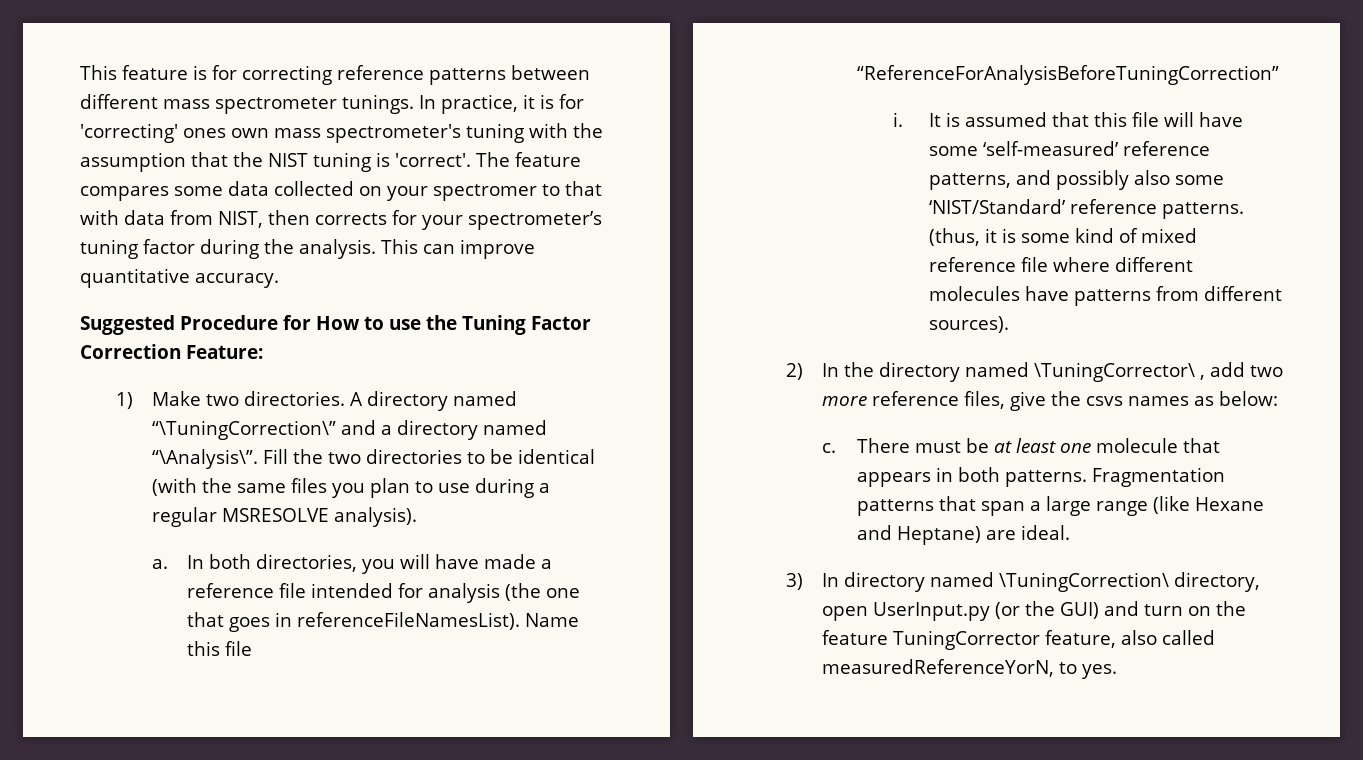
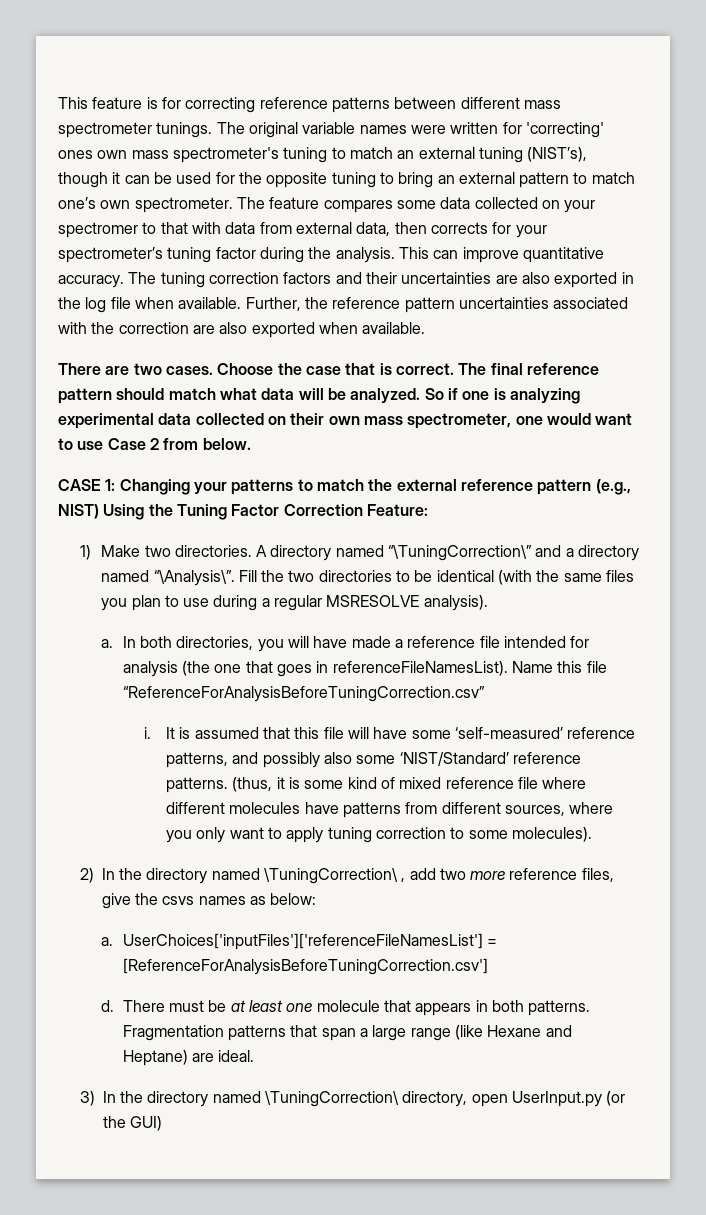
[419,94,554,114] In practice, it is -> [216,122,499,138] The original variable names were written
[529,123,603,138] [80,152,471,172] with the assumption that the NIST tuning is 'correct'. -> [331,147,588,163] [58,172,635,188] [58,197,233,213] to match an external tuning (NIST’s), though it can be used for the opposite tuning to bring an external pattern to match one’s own spectrometer.
[218,211,263,228] NIST, -> [295,222,391,236] external data,
[80,315,421,335] // Suggested Procedure for How to use -> [128,272,634,288] [58,297,629,313] [58,322,426,338] [58,363,599,375] [58,388,580,404] [58,413,633,429] [58,438,251,450] [58,479,631,495] [58,504,145,520] The tuning correction factors and their uncertainties are also exported in the log file when available. Further, the reference pattern uncertainties associated with the correction are also exported when available. // There are two cases. Choose the case that is correct. The final reference pattern should match what data will be analyzed. So if one is analyzing experimental data collected on their own mass spectrometer, one would want to use Case 2 from below. // CASE 1: Changing your patterns to match the external reference pattern (e.g., NIST) Using
[857,65,1280,85] “ReferenceForAnalysisBeforeTuningCorrection” -> [122,686,485,702] “ReferenceForAnalysisBeforeTuningCorrection.csv”
[928,316,1009,333] sources). -> [504,802,614,816] [166,827,592,843] sources, where you only want to apply tuning correction to some molecules).
[1033,362,1195,382] \TuningCorrector\ -> [263,868,398,884] \TuningCorrection\
[821,443,836,453] c. -> [101,933,498,950] [122,958,488,975] [101,1000,115,1012] a. UserChoices['inputFiles']['referenceFileNamesList'] = [ReferenceForAnalysisBeforeTuningCorrection.csv'] // d.
(839, 580) none -> [119,1091,143,1103] the
[1103,601,1246,616] [821,630,1215,650] [821,659,1117,679] and turn on the feature TuningCorrector feature, also called measuredReferenceYorN, to yes. -> (162, 1123) none

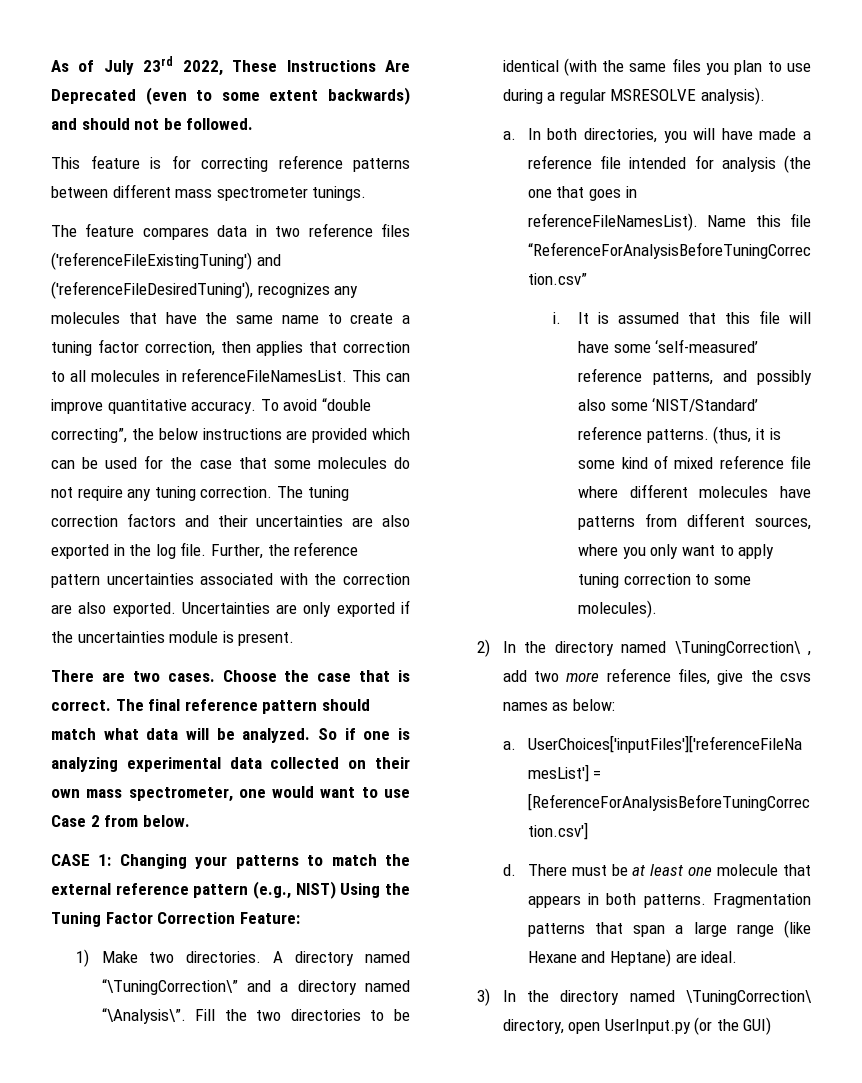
(58, 103) none -> [51,56,410,76] [51,87,410,105] [51,118,254,130] As of July 23rd 2022, These Instructions Are Deprecated (even to some extent backwards) and should not be followed. //
[216,122,604,138] [58,147,588,163] [58,172,121,188] The original variable names were written for 'correcting' ones own mass spectrometer's tuning to match an external tuning (NIST’s), though it -> [51,223,410,240] [51,252,281,270] [51,281,359,299] [51,312,410,324] [51,339,410,356] [51,368,410,382] [51,398,371,414] [51,428,410,443] // The feature compares data in two reference files ('referenceFileExistingTuning') and ('referenceFileDesiredTuning'), recognizes any molecules that have the same name to create a tuning factor correction, then applies that correction to all molecules in referenceFileNamesList. This can improve quantitative accuracy. To avoid “double correcting”, the below instructions are provided which
[266,172,635,188] [58,197,596,213] [58,222,547,238] [58,247,604,263] [58,275,124,288] opposite tuning to bring an external pattern to match one’s own spectrometer. The feature compares some data collected on your spectromer to that with data from external data, then corrects for your spectrometer’s tuning factor during the analysis. This can improve quantitative accuracy. -> [199,457,410,469] [51,486,273,501] case that some molecules do not require any tuning correction.
[110,297,242,309] file when available. -> [180,542,207,556] file.
[251,322,426,338] exported when available. -> [112,600,410,617] [51,631,295,646] exported. Uncertainties are only exported if the uncertainties module is present.

